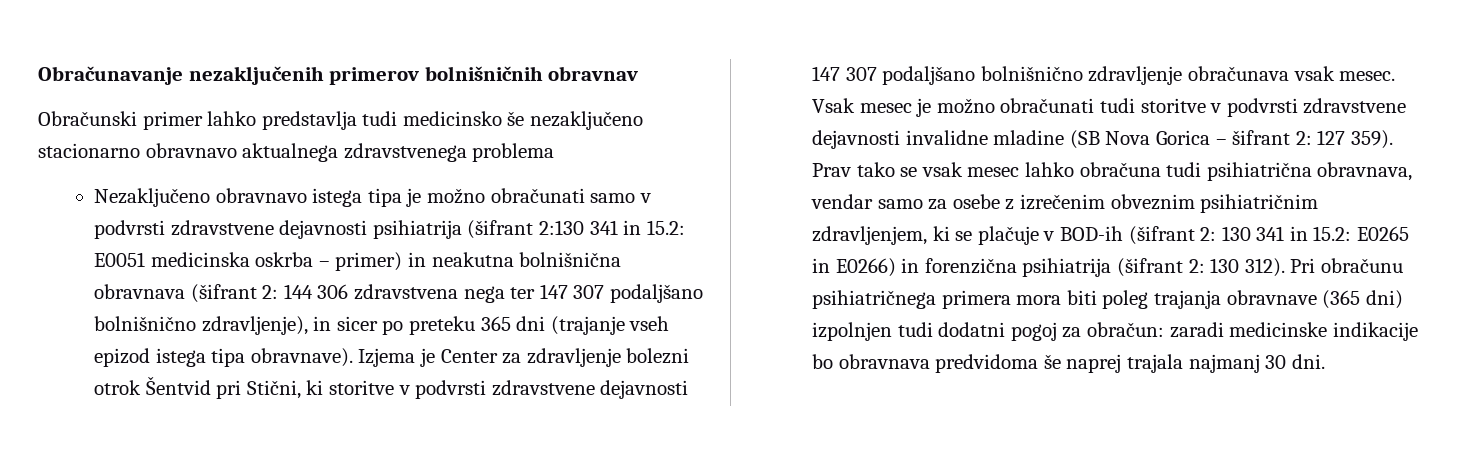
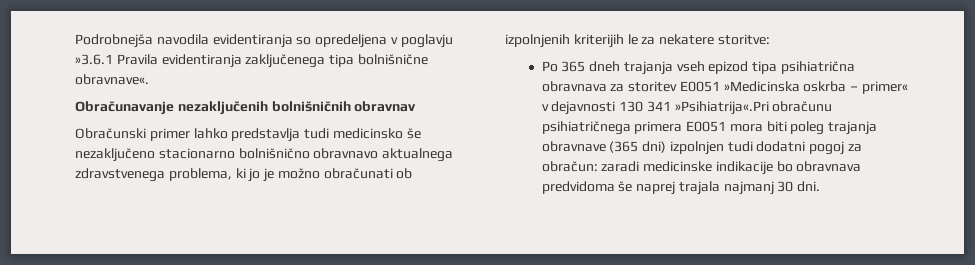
(38, 75) none -> [75,34,453,48] [75,54,428,68] [75,74,149,85] Podrobnejša navodila evidentiranja so opredeljena v poglavju »3.6.1 Pravila evidentiranja zaključenega tipa bolnišnične obravnave«. //
[329,67,420,85] primerov -> (268, 108) none
(140, 150) none -> [238,148,310,159] bolnišnično
[472,143,555,162] [94,188,651,207] [94,220,685,239] [94,252,622,271] [94,284,703,303] [94,316,670,335] [94,348,690,367] [94,376,689,399] [812,66,1396,85] [812,98,1407,117] [812,130,1393,149] [812,162,1413,181] [811,194,1319,213] [812,226,1409,245] [812,258,1316,277] problema // Nezaključeno obravnavo istega tipa je možno obračunati samo v podvrsti zdravstvene dejavnosti psihiatrija (šifrant 2:130 341 in 15.2: E0051 medicinska oskrba – primer) in neakutna bolnišnična obravnava (šifrant 2: 144 306 zdravstvena nega ter 147 307 podaljšano bolnišnično zdravljenje), in sicer po preteku 365 dni (trajanje vseh epizod istega tipa obravnave). Izjema je Center za zdravljenje bolezni otrok Šentvid pri Stični, ki storitve v podvrsti zdravstvene dejavnosti 147 307 podaljšano bolnišnično zdravljenje obračunava vsak mesec. Vsak mesec je možno obračunati tudi storitve v podvrsti zdravstvene dejavnosti invalidne mladine (SB Nova Gorica – šifrant 2: 127 359). Prav tako se vsak mesec lahko obračuna tudi psihiatrična obravnava, vendar samo za osebe z izrečenim obveznim psihiatričnim zdravljenjem, ki se plačuje v BOD-ih (šifrant 2: 130 341 in 15.2: E0265 in E0266) in forenzična psihiatrija (šifrant 2: 130 312). Pri -> [168,168,413,182] [505,34,770,48] [541,61,856,75] [541,81,909,94] [541,101,769,115] problema, ki jo je možno obračunati ob izpolnjenih kriterijih le za nekatere storitve: // Po 365 dneh trajanja vseh epizod tipa psihiatrična obravnava za storitev E0051 »Medicinska oskrba – primer« v dejavnosti 130 341 »Psihiatrija«.Pri
(1011, 299) none -> [686,121,727,132] E0051

